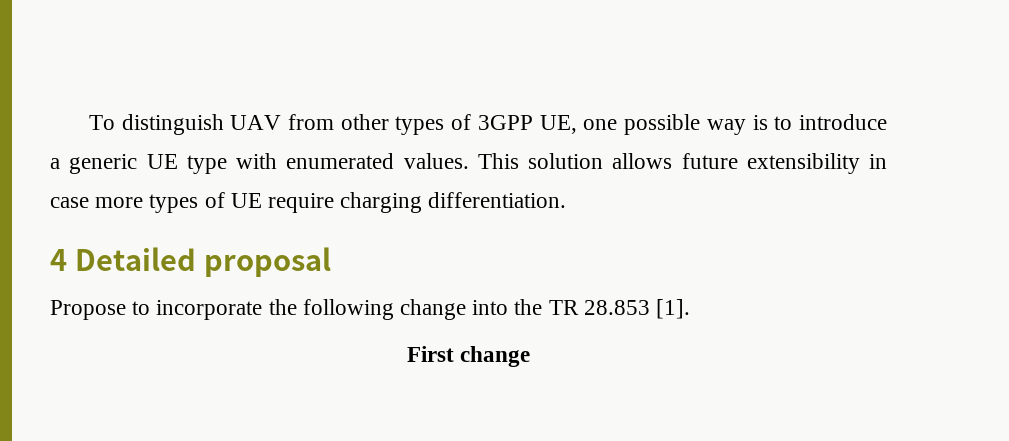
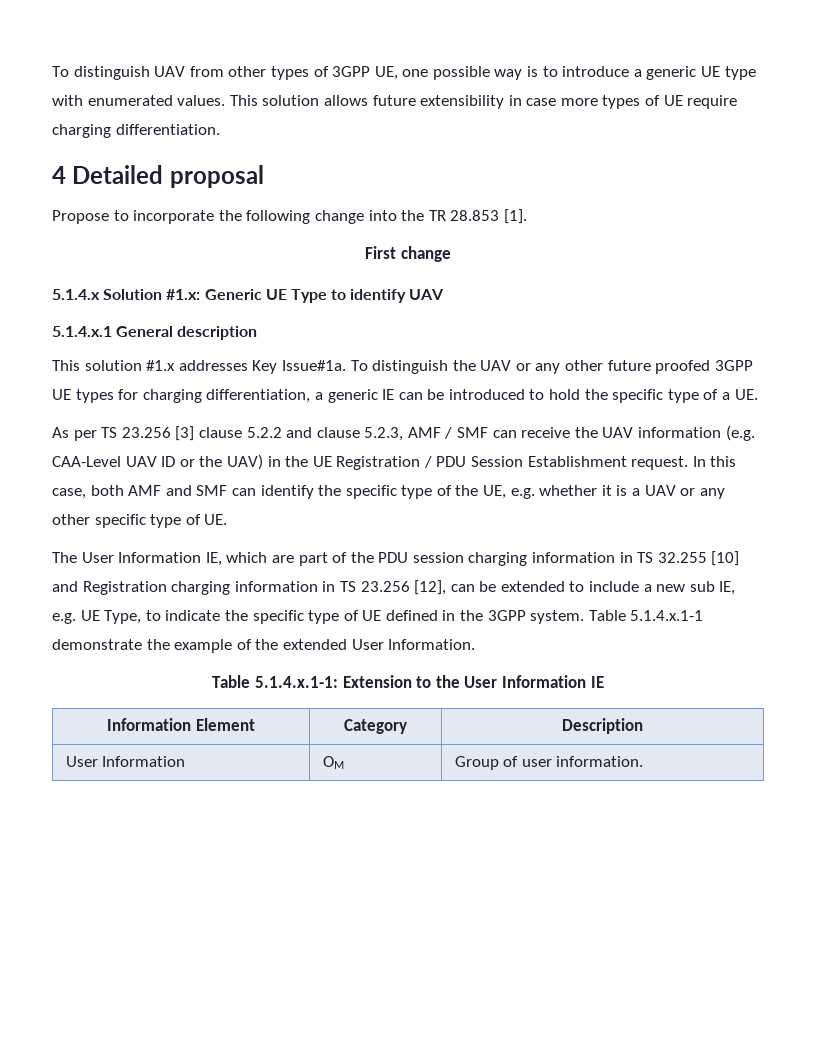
(531, 356) none -> [52,289,445,303] [52,326,258,340] [52,360,753,374] [52,389,758,403] [52,425,755,441] [52,454,737,470] [52,485,725,499] [52,514,228,528] [52,551,740,566] [52,580,736,595] [52,610,704,624] [52,639,476,653] [212,675,604,688] [107,718,255,731] [344,719,407,734] [562,718,643,734] [65,756,186,767] [322,756,344,769] [454,756,644,770] // 5.1.4.x Solution #1.x: Generic UE Type to identify UAV // 5.1.4.x.1 General description // This solution #1.x addresses Key Issue#1a. To distinguish the UAV or any other future proofed 3GPP UE types for charging differentiation, a generic IE can be introduced to hold the specific type of a UE. // As per TS 23.256 [3] clause 5.2.2 and clause 5.2.3, AMF / SMF can receive the UAV information (e.g. CAA-Level UAV ID or the UAV) in the UE Registration / PDU Session Establishment request. In this case, both AMF and SMF can identify the specific type of the UE, e.g. whether it is a UAV or any other specific type of UE. // The User Information IE, which are part of the PDU session charging information in TS 32.255 [10] and Registration charging information in TS 23.256 [12], can be extended to include a new sub IE, e.g. UE Type, to indicate the specific type of UE defined in the 3GPP system. Table 5.1.4.x.1-1 demonstrate the example of the extended User Information. // Table 5.1.4.x.1-1: Extension to the User Information IE // Information Element | Category | Description // User Information | OM | Group of user information.

